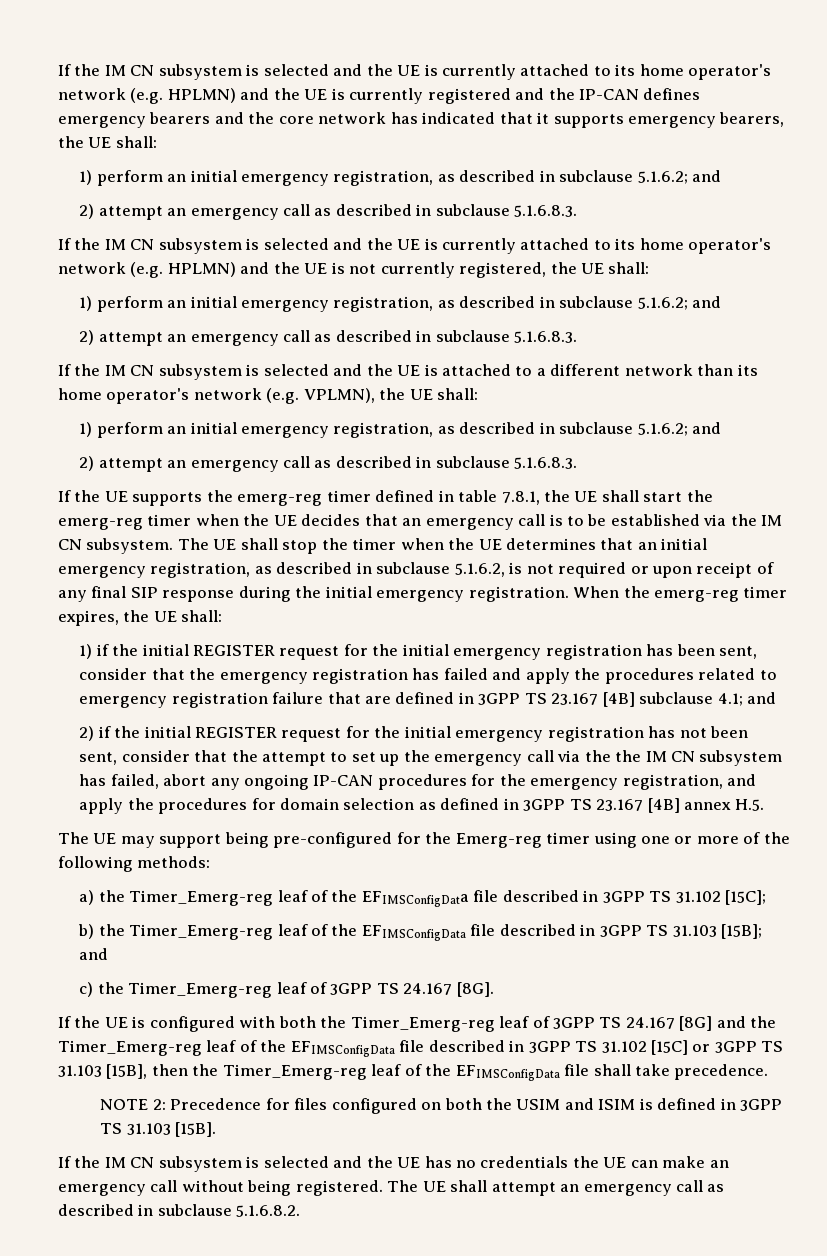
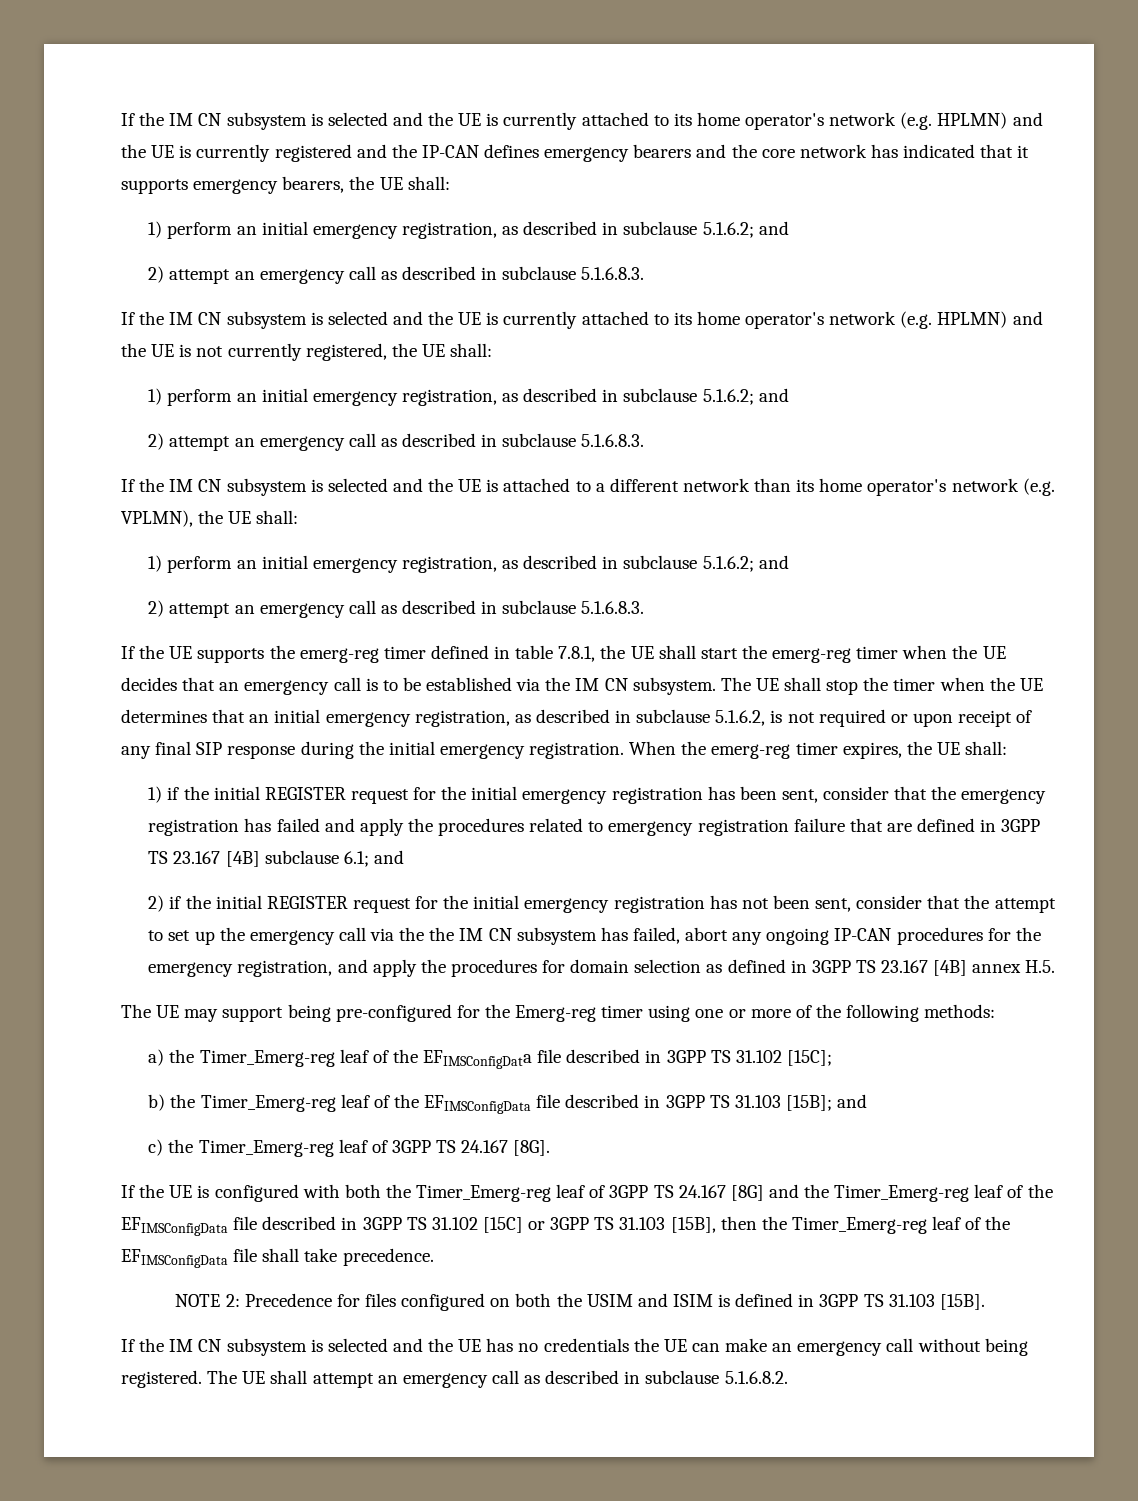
[717,693,743,706] 4.1; -> [343,851,369,867] 6.1;

